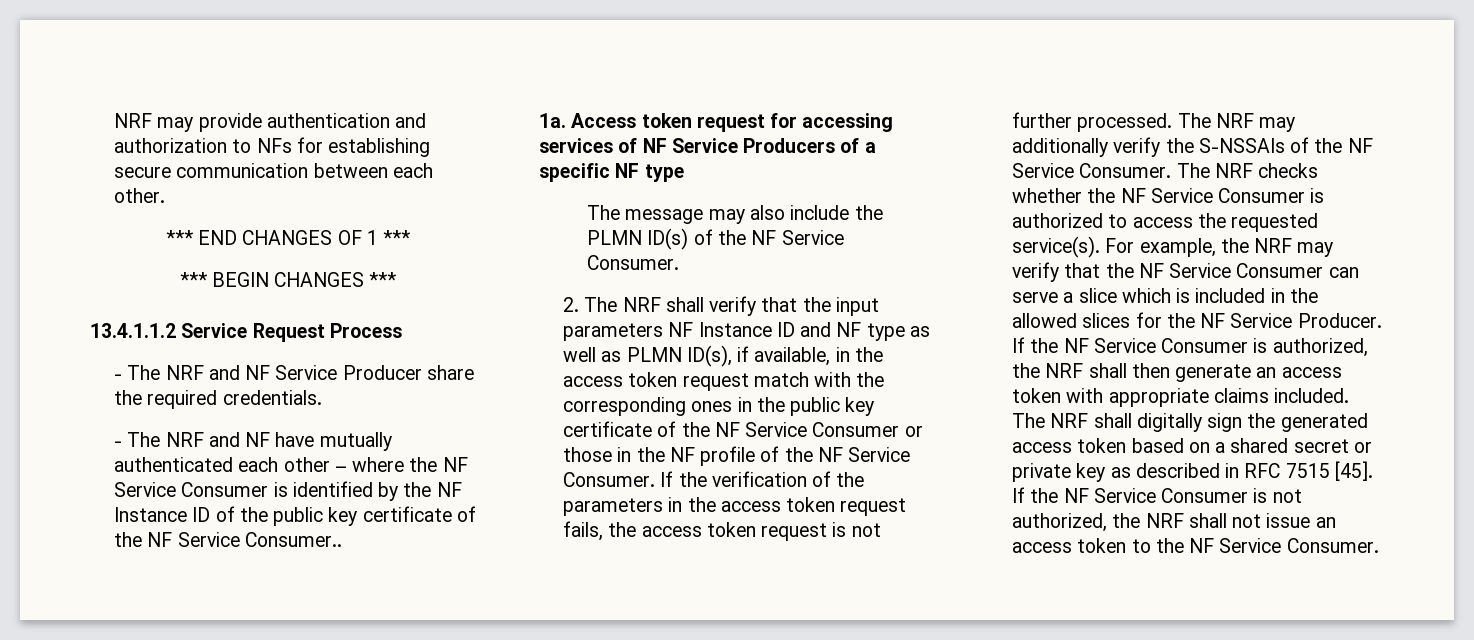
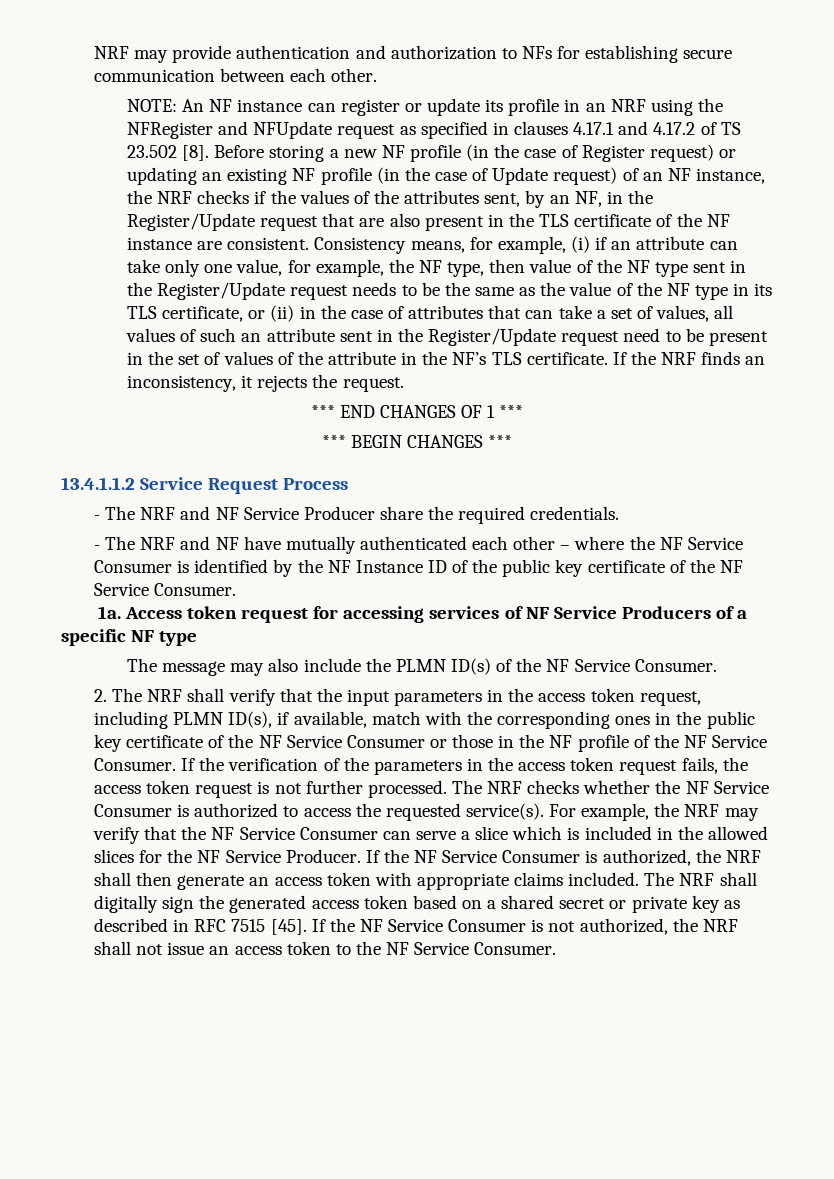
(166, 195) none -> [127,98,723,116] [127,121,741,139] [127,144,736,162] [127,167,765,185] [127,190,653,208] [127,213,730,231] [127,236,738,254] [127,259,747,277] [127,282,773,300] [127,305,734,322] [126,328,768,346] [127,351,766,365] [127,374,404,392] // NOTE: An NF instance can register or update its profile in an NRF using the NFRegister and NFUpdate request as specified in clauses 4.17.1 and 4.17.2 of TS 23.502 [8]. Before storing a new NF profile (in the case of Register request) or updating an existing NF profile (in the case of Update request) of an NF instance, the NRF checks if the values of the attributes sent, by an NF, in the Register/Update request that are also present in the TLS certificate of the NF instance are consistent. Consistency means, for example, (i) if an attribute can take only one value, for example, the NF type, then value of the NF type sent in the Register/Update request needs to be the same as the value of the NF type in its TLS certificate, or (ii) in the case of attributes that can take a set of values, all values of such an attribute sent in the Register/Update request need to be present in the set of values of the attribute in the NF’s TLS certificate. If the NRF finds an inconsistency, it rejects the request.
[244,532,342,547] Consumer.. -> [154,583,237,596] Consumer.
[668,322,930,341] [563,345,883,367] [563,372,749,391] NF Instance ID and NF type as well as PLMN ID(s), if available, in the access token request -> [487,688,701,706] [94,711,367,729] in the access token request, including PLMN ID(s), if available,
[1259,117,1296,132] [1012,137,1373,157] [1012,163,1253,178] may additionally verify the S-NSSAIs of the NF Service Consumer. The NRF -> (523, 787) none

